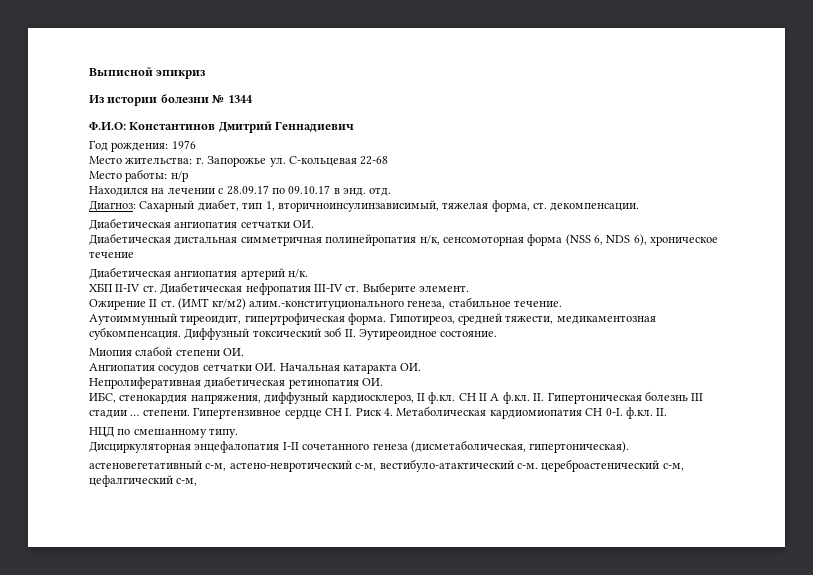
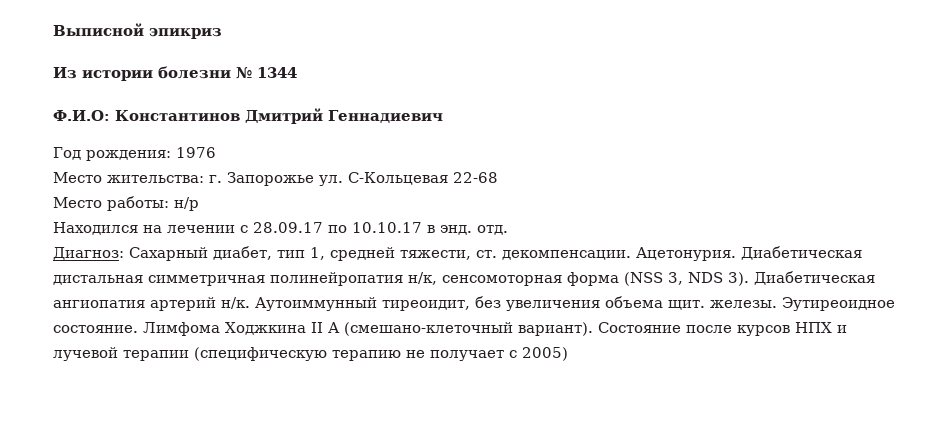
[288,156,357,166] С-кольцевая -> [348,172,448,185] С-Кольцевая
[288,185,331,194] 09.10.17 -> [352,222,422,233] 10.10.17
[277,200,530,212] вторичноинсулинзависимый, тяжелая форма, -> [330,247,471,261] средней тяжести,
[89,218,315,230] // Диабетическая ангиопатия сетчатки ОИ. // -> [636,247,736,261] Ацетонурия.
[594,234,719,246] [89,251,134,258] 6, NDS 6), хроническое течение // -> [668,272,749,286] 3, NDS 3).
[89,282,469,295] [89,297,562,310] [89,313,656,325] [89,327,498,340] [89,346,245,356] [89,363,422,374] [89,376,384,389] [89,391,704,404] [89,406,668,419] [89,426,239,438] [89,440,630,453] [89,459,684,472] [89,475,198,487] // ХБП II-IV ст. Диабетическая нефропатия III-IV ст. Выберите элемент. // Ожирение II ст. (ИМТ кг/м2) алим.-конституционального генеза, стабильное течение. // Аутоиммунный тиреоидит, гипертрофическая форма. Гипотиреоз, средней тяжести, медикаментозная субкомпенсация. Диффузный токсический зоб II. Эутиреоидное состояние. // Миопия слабой степени ОИ. // Ангиопатия сосудов сетчатки ОИ. Начальная катаракта ОИ. // Непролиферативная диабетическая ретинопатия ОИ. // ИБС, стенокардия напряжения, диффузный кардиосклероз, II ф.кл. СН II А ф.кл. II. Гипертоническая болезнь III стадии … степени. Гипертензивное сердце СН I. Риск 4. Метаболическая кардиомиопатия СН 0-I. ф.кл. II. // НЦД по смешанному типу. // Дисциркуляторная энцефалопатия I-II сочетанного генеза (дисметаболическая, гипертоническая). // астеновегетативный с-м, астено-невротический с-м, вестибуло-атактический с-м. цереброастенический с-м, цефалгический с-м, -> [255,296,895,311] [53,322,847,336] [53,347,568,361] Аутоиммунный тиреоидит, без увеличения объема щит. железы. Эутиреоидное состояние. Лимфома Ходжкина II А (смешано-клеточный вариант). Состояние после курсов НПХ и лучевой терапии (специфическую терапию не получает с 2005)

